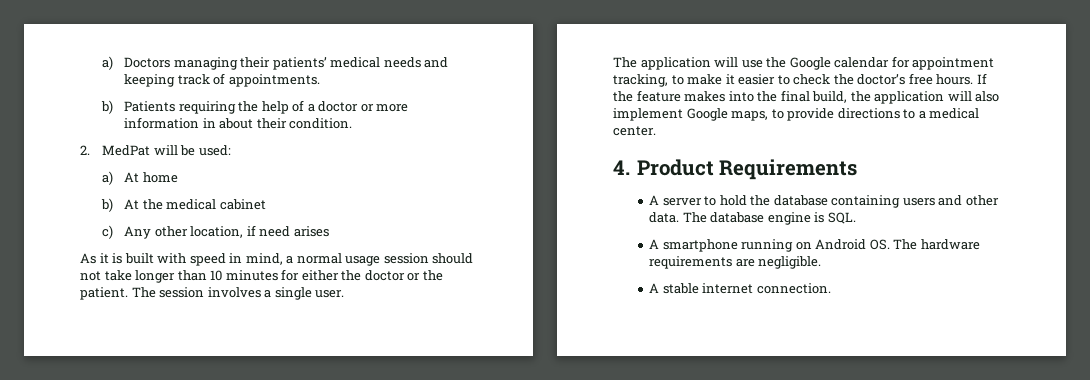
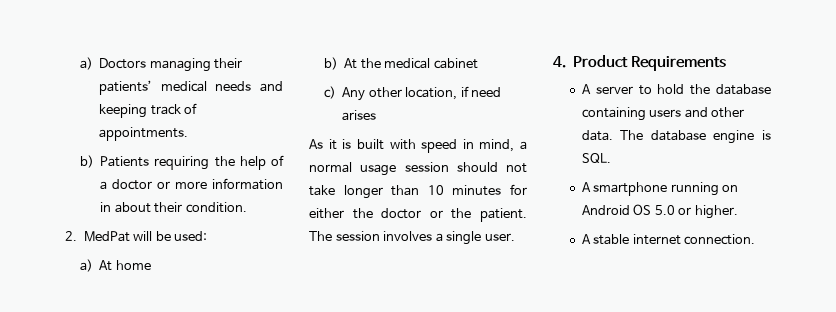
[613,56,995,70] [613,73,987,87] [613,90,1000,104] [613,108,980,121] [613,126,656,136] // The application will use the Google calendar for appointment tracking, to make it easier to check the doctor’s free hours. If the feature makes into the final build, the application will also implement Google maps, to provide directions to a medical center. -> (515, 237) none
[869,239,980,250] [649,256,822,269] OS. The hardware requirements are negligible. -> [633,204,738,219] OS 5.0 or higher.

